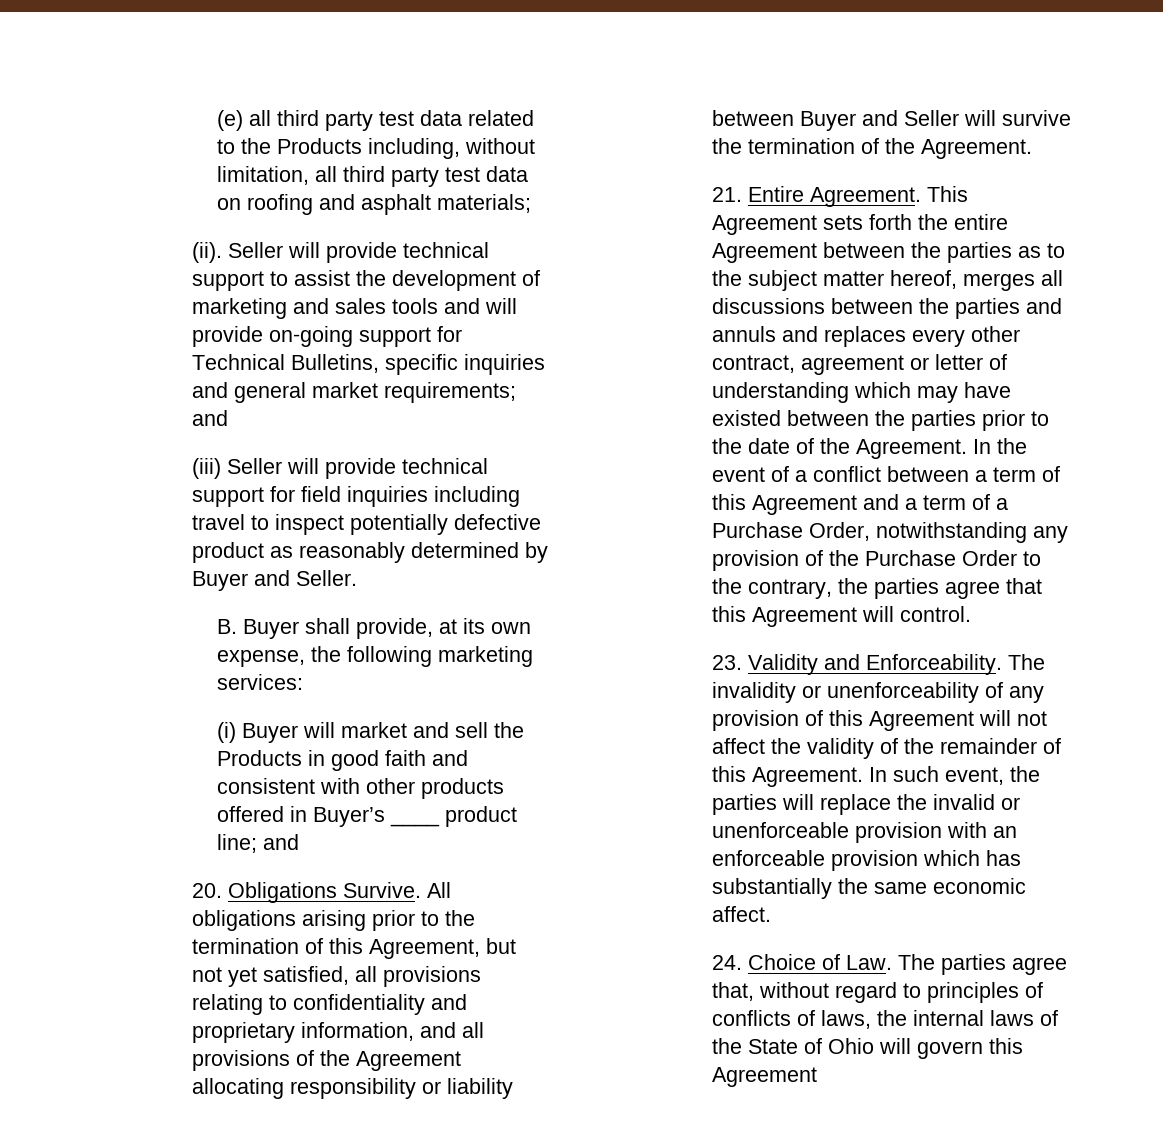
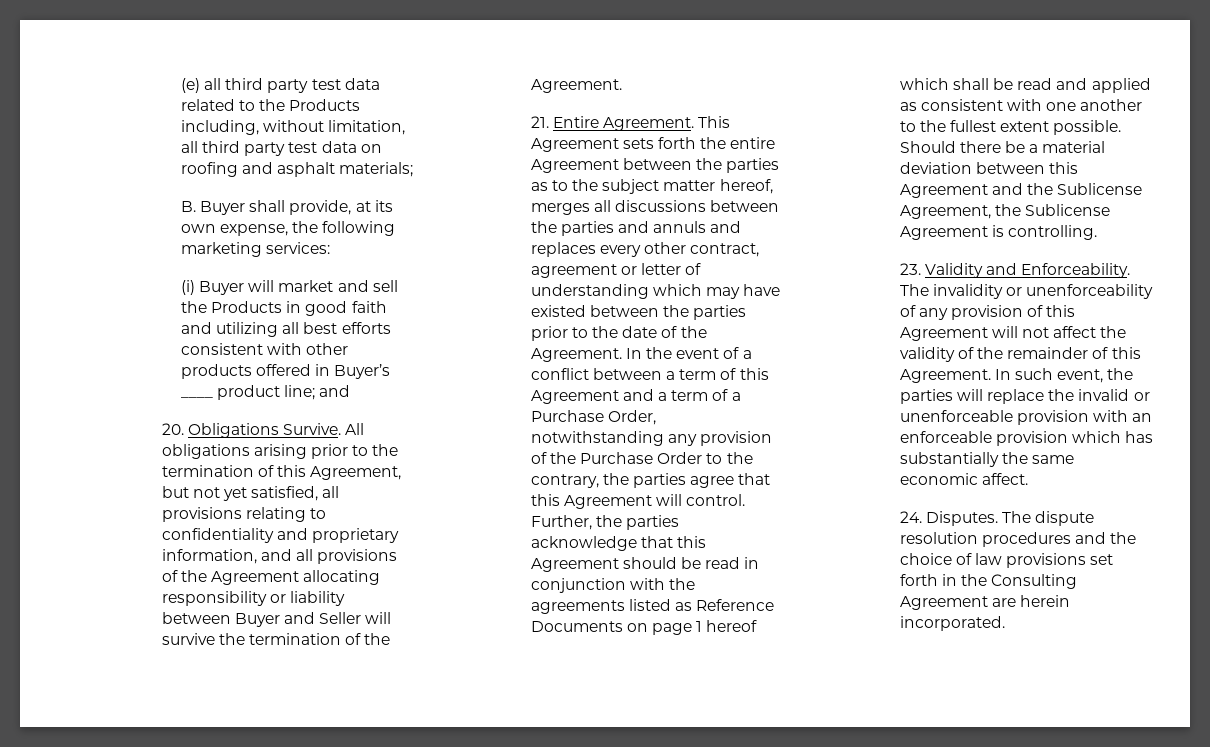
[192,242,490,263] [192,270,541,291] [192,298,518,319] [192,326,463,347] [192,354,546,375] [192,382,517,403] [192,410,229,426] [192,458,489,479] [192,486,521,507] [192,514,542,535] [192,542,549,563] [192,570,358,591] // (ii). Seller will provide technical support to assist the development of marketing and sales tools and will provide on-going support for Technical Bulletins, specific inquiries and general market requirements; and // (iii) Seller will provide technical support for field inquiries including travel to inspect potentially defective product as reasonably determined by Buyer and Seller. -> (414, 169) none
(468, 758) none -> [215,322,391,337] utilizing all best efforts
(972, 614) none -> [530,515,680,530] [530,536,707,551] [530,557,760,572] [530,578,696,593] [530,599,775,614] [530,620,758,635] [899,78,1151,93] [899,99,1143,111] [899,120,1122,135] [899,141,1106,153] [899,162,1079,174] [899,183,1143,198] [899,204,1111,219] [899,225,1098,240] Further, the parties acknowledge that this Agreement should be read in conjunction with the agreements listed as Reference Documents on page 1 hereof which shall be read and applied as consistent with one another to the fullest extent possible. Should there be a material deviation between this Agreement and the Sublicense Agreement, the Sublicense Agreement is controlling.
[748,954,1068,975] [712,982,1044,1003] [712,1010,1059,1029] [712,1038,1024,1059] [712,1067,818,1087] Choice of Law. The parties agree that, without regard to principles of conflicts of laws, the internal laws of the State of Ohio will govern this Agreement -> [925,511,1095,526] [899,532,1137,547] [899,553,1114,568] [899,574,1078,589] [899,595,1071,610] [899,616,1005,631] Disputes. The dispute resolution procedures and the choice of law provisions set forth in the Consulting Agreement are herein incorporated.

